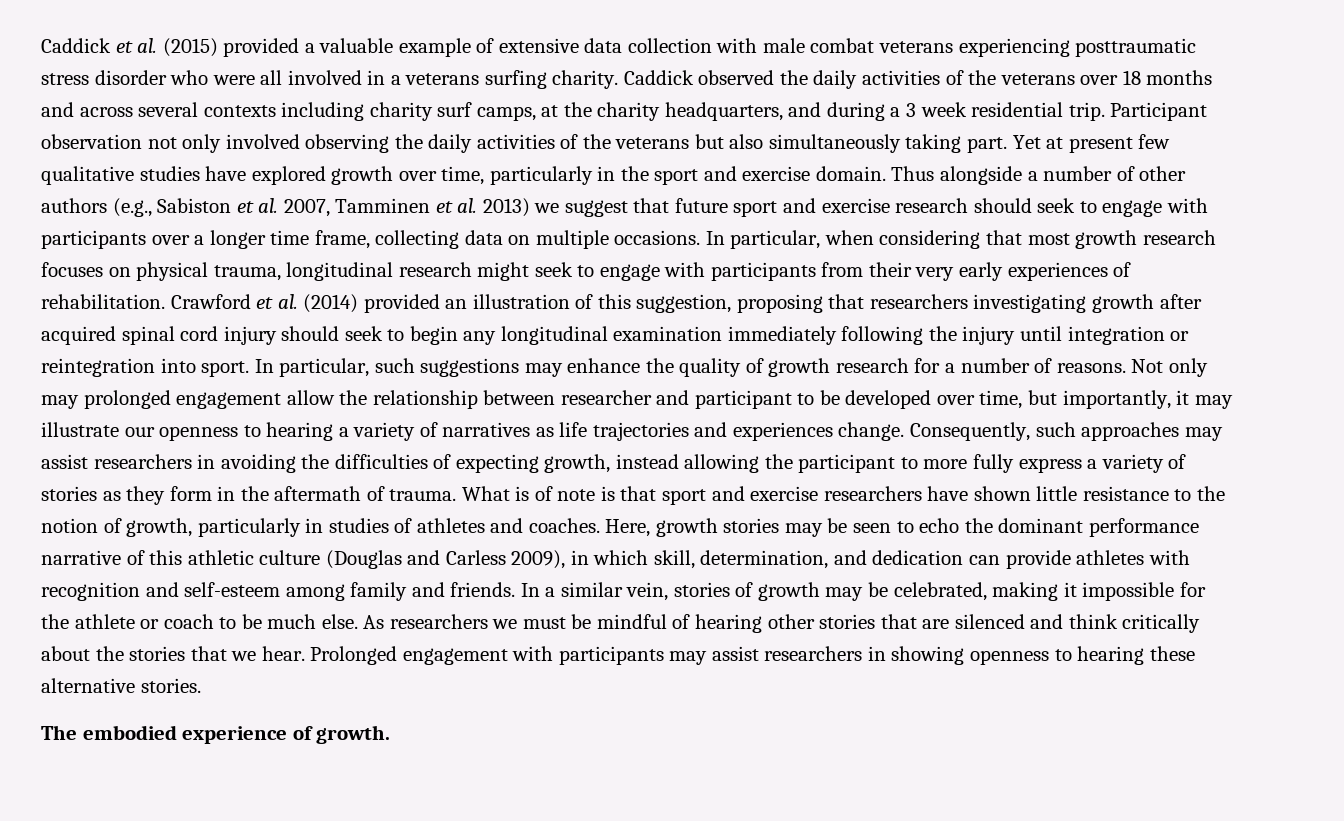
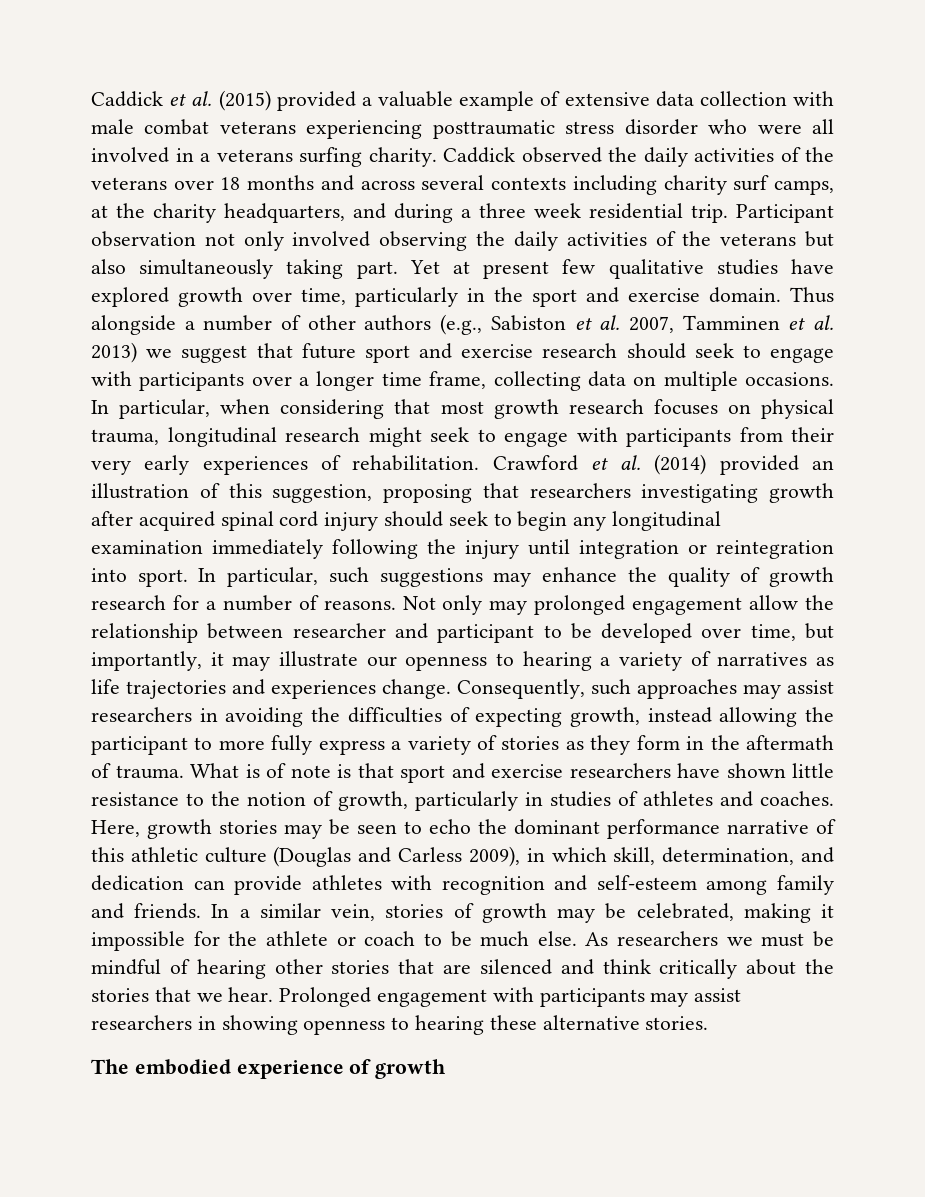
[906,103,917,117] 3 -> [479,203,526,218] three
[316,725,391,744] growth. -> [375,1059,447,1079] growth

